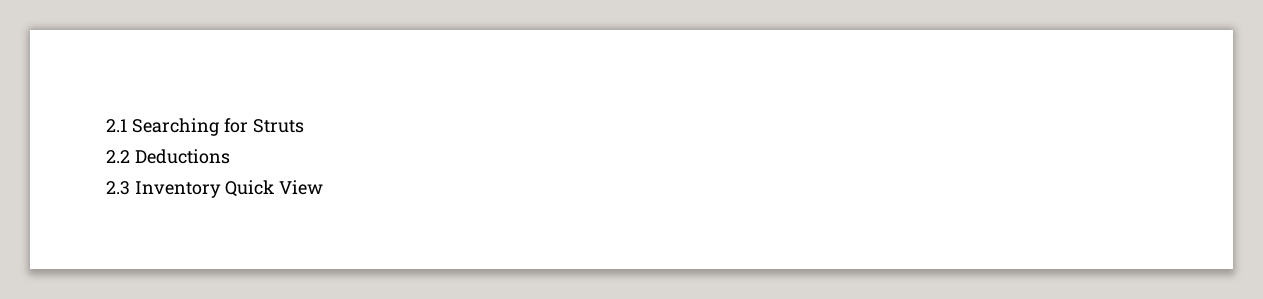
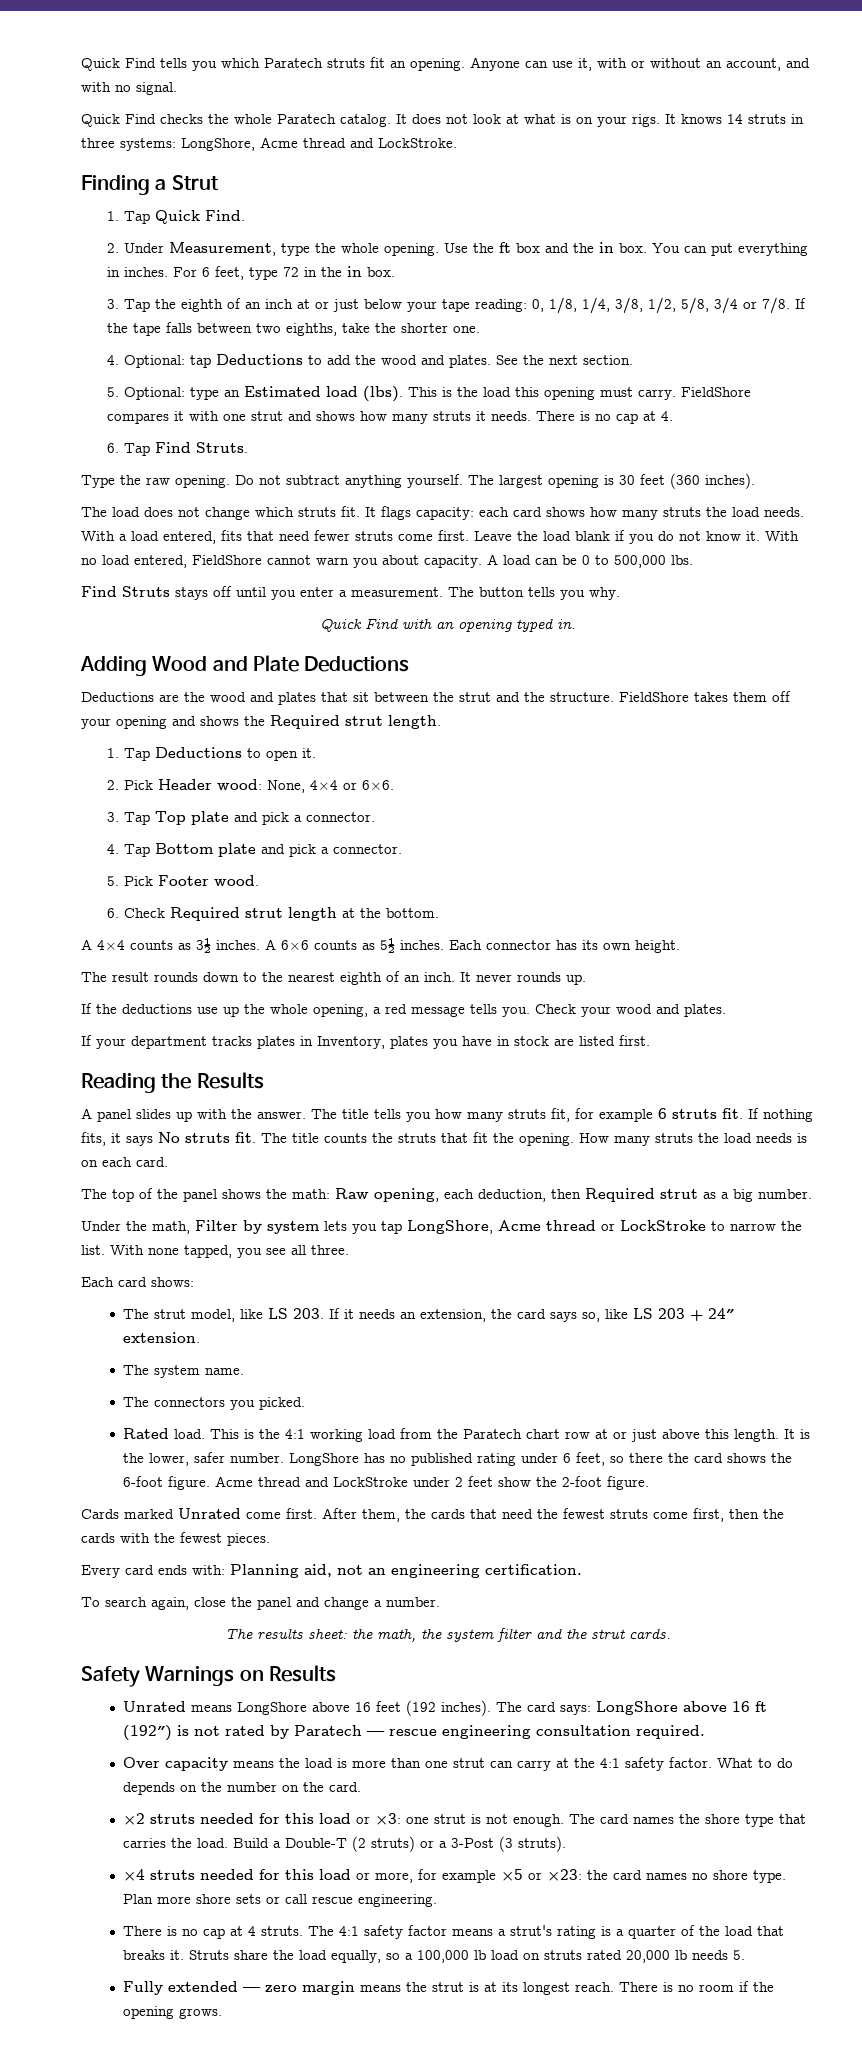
[106,118,304,136] [106,149,230,164] [106,180,323,198] 2.1 Searching for Struts // 2.2 Deductions // 2.3 Inventory Quick View -> [81,57,810,71] [81,82,177,95] [81,114,804,127] [81,137,457,151] [81,175,219,195] [106,210,245,224] [106,242,808,256] [106,266,395,280] [106,297,806,314] [106,322,480,336] [106,354,633,368] [106,386,751,402] [106,411,673,424] [106,442,248,456] [81,473,755,489] [81,506,804,520] [81,530,799,544] [81,554,693,568] [81,586,620,600] [319,618,576,632] [80,655,410,676] [81,691,791,705] [81,715,441,729] [106,747,316,761] [106,779,394,793] [106,811,375,825] [106,843,402,857] [106,875,259,886] [106,907,439,921] [81,938,680,953] [81,971,586,985] [81,1003,726,1017] [81,1035,650,1049] [81,1072,264,1093] [81,1108,813,1122] [81,1132,807,1146] [81,1157,168,1167] [81,1188,812,1202] [81,1220,802,1234] [81,1245,349,1258] [81,1277,194,1287] [123,1308,735,1322] [123,1332,201,1343] [123,1365,245,1378] [123,1397,306,1410] [123,1428,811,1442] [123,1452,793,1466] [123,1476,650,1490] [81,1508,784,1522] [81,1532,270,1546] [81,1564,582,1578] [81,1597,440,1610] [224,1628,671,1642] [81,1665,336,1687] [123,1700,768,1716] [123,1725,706,1741] [123,1757,794,1771] [123,1782,362,1795] [123,1813,807,1827] [123,1836,567,1852] [123,1869,787,1883] [123,1894,438,1907] [123,1925,785,1939] [123,1950,746,1963] [123,1981,775,1995] [123,2006,223,2019] Quick Find tells you which Paratech struts fit an opening. Anyone can use it, with or without an account, and with no signal. // Quick Find checks the whole Paratech catalog. It does not look at what is on your rigs. It knows 14 struts in three systems: LongShore, Acme thread and LockStroke. // Finding a Strut // 1. Tap Quick Find. // 2. Under Measurement, type the whole opening. Use the ft box and the in box. You can put everything in inches. For 6 feet, type 72 in the in box. // 3. Tap the eighth of an inch at or just below your tape reading: 0, 1/8, 1/4, 3/8, 1/2, 5/8, 3/4 or 7/8. If the tape falls between two eighths, take the shorter one. // 4. Optional: tap Deductions to add the wood and plates. See the next section. // 5. Optional: type an Estimated load (lbs). This is the load this opening must carry. FieldShore compares it with one strut and shows how many struts it needs. There is no cap at 4. // 6. Tap Find Struts. // Type the raw opening. Do not subtract anything yourself. The largest opening is 30 feet (360 inches). // The load does not change which struts fit. It flags capacity: each card shows how many struts the load needs. With a load entered, fits that need fewer struts come first. Leave the load blank if you do not know it. With no load entered, FieldShore cannot warn you about capacity. A load can be 0 to 500,000 lbs. // Find Struts stays off until you enter a measurement. The button tells you why. // Quick Find with an opening typed in. // Adding Wood and Plate Deductions // Deductions are the wood and plates that sit between the strut and the structure. FieldShore takes them off your opening and shows the Required strut length. // 1. Tap Deductions to open it. // 2. Pick Header wood: None, 4×4 or 6×6. // 3. Tap Top plate and pick a connector. // 4. Tap Bottom plate and pick a connector. // 5. Pick Footer wood. // 6. Check Required strut length at the bottom. // A 4×4 counts as 3½ inches. A 6×6 counts as 5½ inches. Each connector has its own height. // The result rounds down to the nearest eighth of an inch. It never rounds up. // If the deductions use up the whole opening, a red message tells you. Check your wood and plates. // If your department tracks plates in Inventory, plates you have in stock are listed first. // Reading the Results // A panel slides up with the answer. The title tells you how many struts fit, for example 6 struts fit. If nothing fits, it says No struts fit. The title counts the struts that fit the opening. How many struts the load needs is on each card. // The top of the panel shows the math: Raw opening, each deduction, then Required strut as a big number. // Under the math, Filter by system lets you tap LongShore, Acme thread or LockStroke to narrow the list. With none tapped, you see all three. // Each card shows: // The strut model, like LS 203. If it needs an extension, the card says so, like LS 203 + 24″ extension. // The system name. // The connectors you picked. // Rated load. This is the 4:1 working load from the Paratech chart row at or just above this length. It is the lower, safer number. LongShore has no published rating under 6 feet, so there the card shows the 6-foot figure. Acme thread and LockStroke under 2 feet show the 2-foot figure. // Cards marked Unrated come first. After them, the cards that need the fewest struts come first, then the cards with the fewest pieces. // Every card ends with: Planning aid, not an engineering certification. // To search again, close the panel and change a number. // The results sheet: the math, the system filter and the strut cards. // Safety Warnings on Results // Unrated means LongShore above 16 feet (192 inches). The card says: LongShore above 16 ft (192″) is not rated by Paratech — rescue engineering consultation required. // Over capacity means the load is more than one strut can carry at the 4:1 safety factor. What to do depends on the number on the card. // ×2 struts needed for this load or ×3: one strut is not enough. The card names the shore type that carries the load. Build a Double-T (2 struts) or a 3-Post (3 struts). // ×4 struts needed for this load or more, for example ×5 or ×23: the card names no shore type. Plan more shore sets or call rescue engineering. // There is no cap at 4 struts. The 4:1 safety factor means a strut's rating is a quarter of the load that breaks it. Struts share the load equally, so a 100,000 lb load on struts rated 20,000 lb needs 5. // Fully extended — zero margin means the strut is at its longest reach. There is no room if the opening grows.

